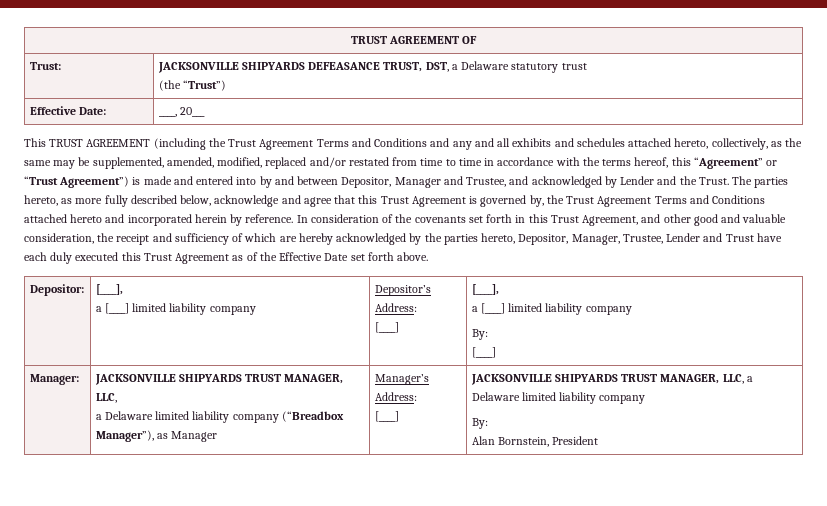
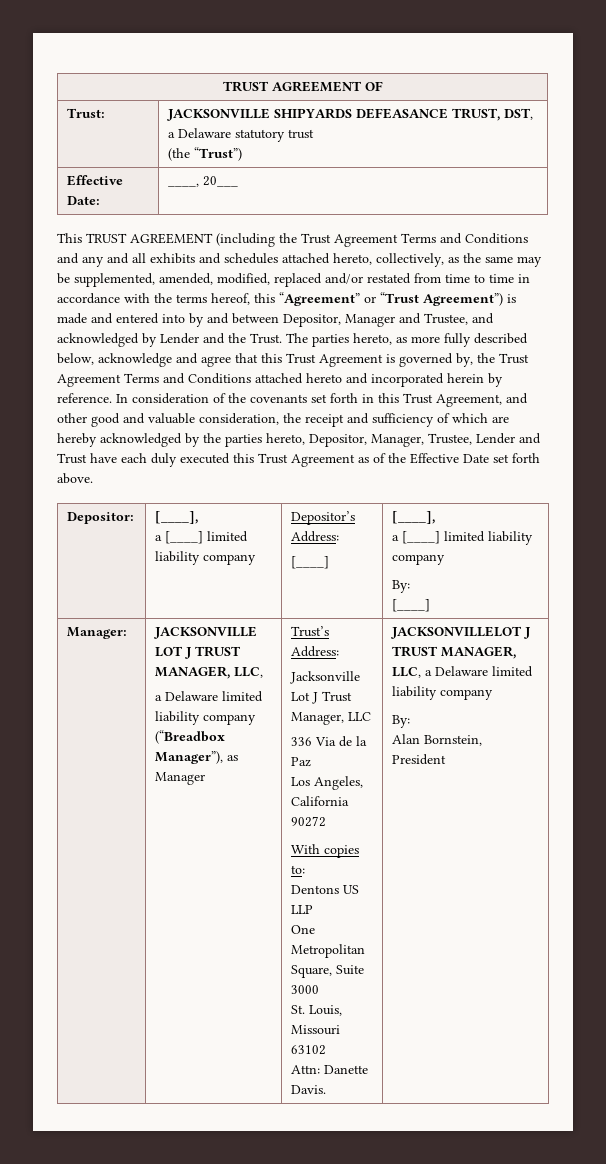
[178,374,242,382] SHIPYARDS -> [155,646,193,659] LOT J
[374,374,429,385] [374,392,417,401] [374,411,399,422] [470,374,618,385] Manager’s Address: // [____] | JACKSONVILLE SHIPYARDS -> [291,626,330,637] [291,646,340,657] [290,671,361,684] [291,691,353,704] [291,712,372,725] [291,736,368,747] [291,757,312,767] [291,776,364,790] [291,796,350,806] [291,816,327,827] [291,844,360,858] [291,865,306,874] [291,885,360,894] [291,905,314,914] [291,925,316,934] [291,944,366,958] [291,965,365,978] [291,985,320,994] [291,1005,343,1016] [291,1025,341,1035] [291,1045,327,1055] [291,1065,369,1074] [291,1085,327,1094] [391,626,532,639] Trust’s Address: // Jacksonville Lot J Trust Manager, LLC // 336 Via de la Paz // Los Angeles, California 90272 // With copies to: // Dentons US LLP // One Metropolitan Square, Suite 3000 // St. Louis, Missouri 63102 // Attn: Danette Davis. | JACKSONVILLELOT J

